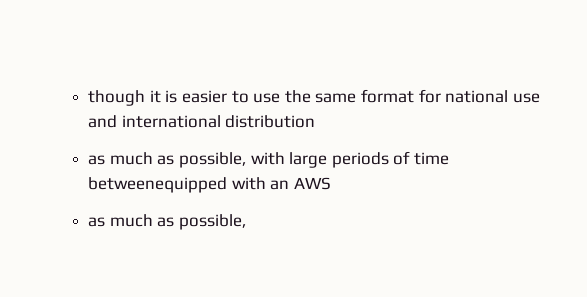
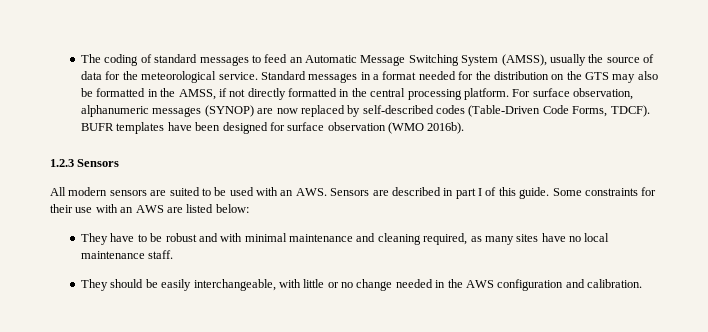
[88,89,540,106] [88,115,316,128] [88,151,449,168] [88,177,331,193] [88,214,246,230] though it is easier to use the same format for national use and international distribution // as much as possible, with large periods of time betweenequipped with an AWS // as much as possible, -> [81,54,655,66] [81,71,658,83] [81,88,634,100] [81,105,650,117] [81,122,465,134] [50,159,120,167] [50,187,657,199] [50,204,249,213] [81,233,610,245] [81,250,174,259] [81,279,643,291] The coding of standard messages to feed an Automatic Message Switching System (AMSS), usually the source of data for the meteorological service. Standard messages in a format needed for the distribution on the GTS may also be formatted in the AMSS, if not directly formatted in the central processing platform. For surface observation, alphanumeric messages (SYNOP) are now replaced by self-described codes (Table-Driven Code Forms, TDCF). BUFR templates have been designed for surface observation (WMO 2016b). // 1.2.3 Sensors // All modern sensors are suited to be used with an AWS. Sensors are described in part I of this guide. Some constraints for their use with an AWS are listed below: // They have to be robust and with minimal maintenance and cleaning required, as many sites have no local maintenance staff. // They should be easily interchangeable, with little or no change needed in the AWS configuration and calibration.

